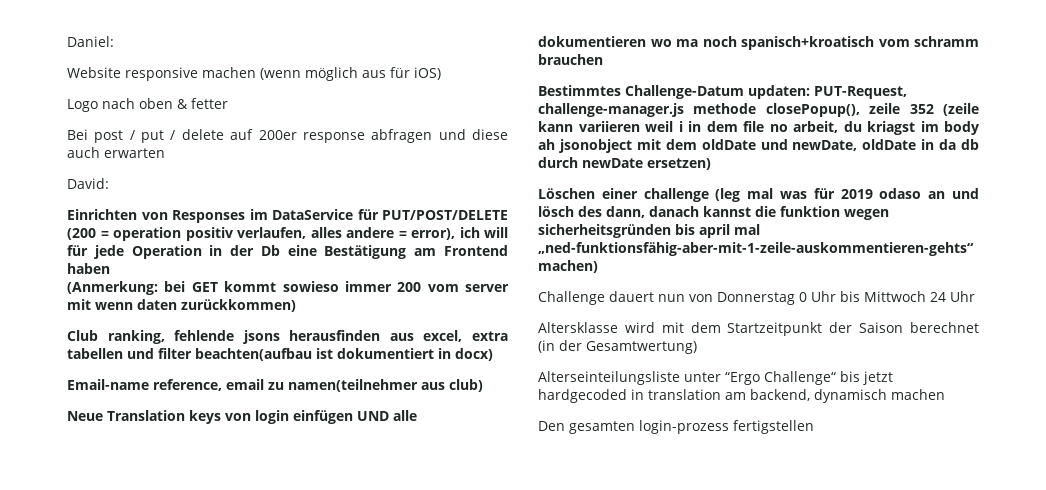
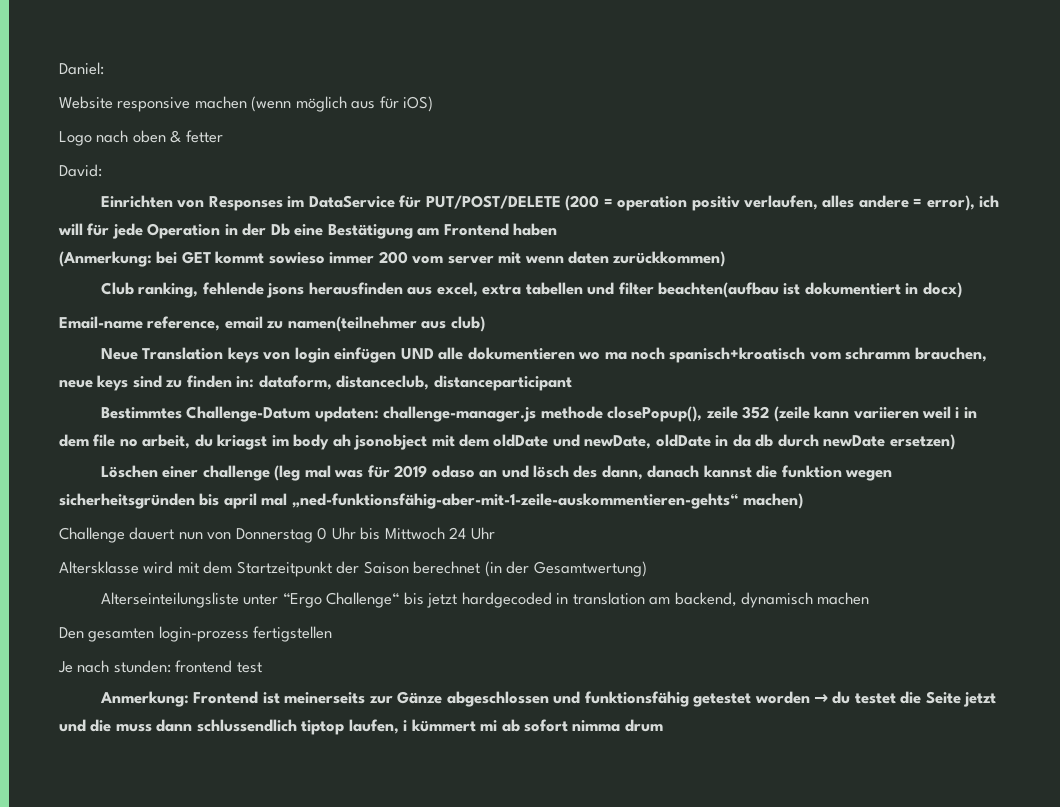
[67,129,509,143] [67,147,165,158] // Bei post / put / delete auf 200er response abfragen und diese auch erwarten -> (223, 136) none
[538,54,603,65] brauchen -> [914,347,987,362] [59,375,572,391] brauchen, neue keys sind zu finden in: dataform, distanceclub, distanceparticipant
[814,86,907,99] PUT-Request, -> (379, 414) none
(814, 427) none -> [58,660,262,673] [99,691,997,707] [59,719,663,735] // Je nach stunden: frontend test // Anmerkung: Frontend ist meinerseits zur Gänze abgeschlossen und funktionsfähig getestet worden → du testet die Seite jetzt und die muss dann schlussendlich tiptop laufen, i kümmert mi ab sofort nimma drum

